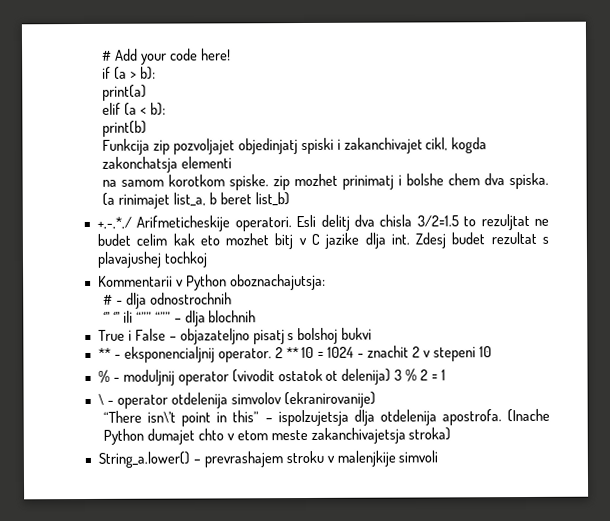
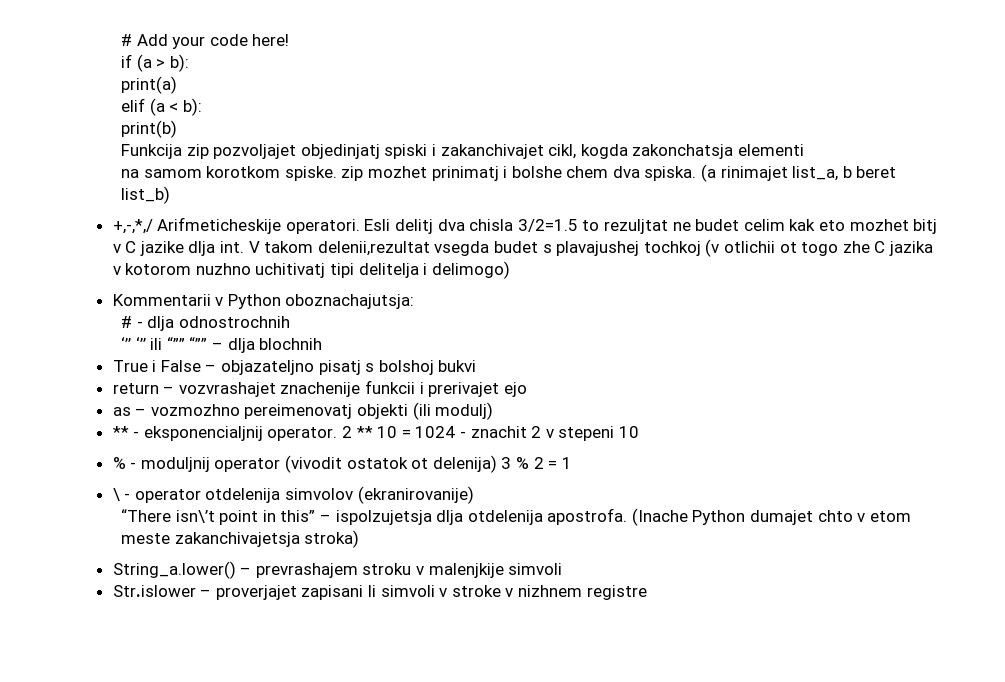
[415,231,549,249] [96,251,208,268] Zdesj budet rezultat s plavajushej tochkoj -> [248,239,933,257] [112,261,510,279] V takom delenii,rezultat vsegda budet s plavajushej tochkoj (v otlichii ot togo zhe C jazika v kotorom nuzhno uchitivatj tipi delitelja i delimogo)
(373, 333) none -> [112,380,527,397] [112,402,494,420] // return – vozvrashajet znachenije funkcii i prerivajet ejo // as – vozmozhno pereimenovatj objekti (ili modulj)
(439, 456) none -> [112,585,647,600] // Str.islower – proverjajet zapisani li simvoli v stroke v nizhnem registre

